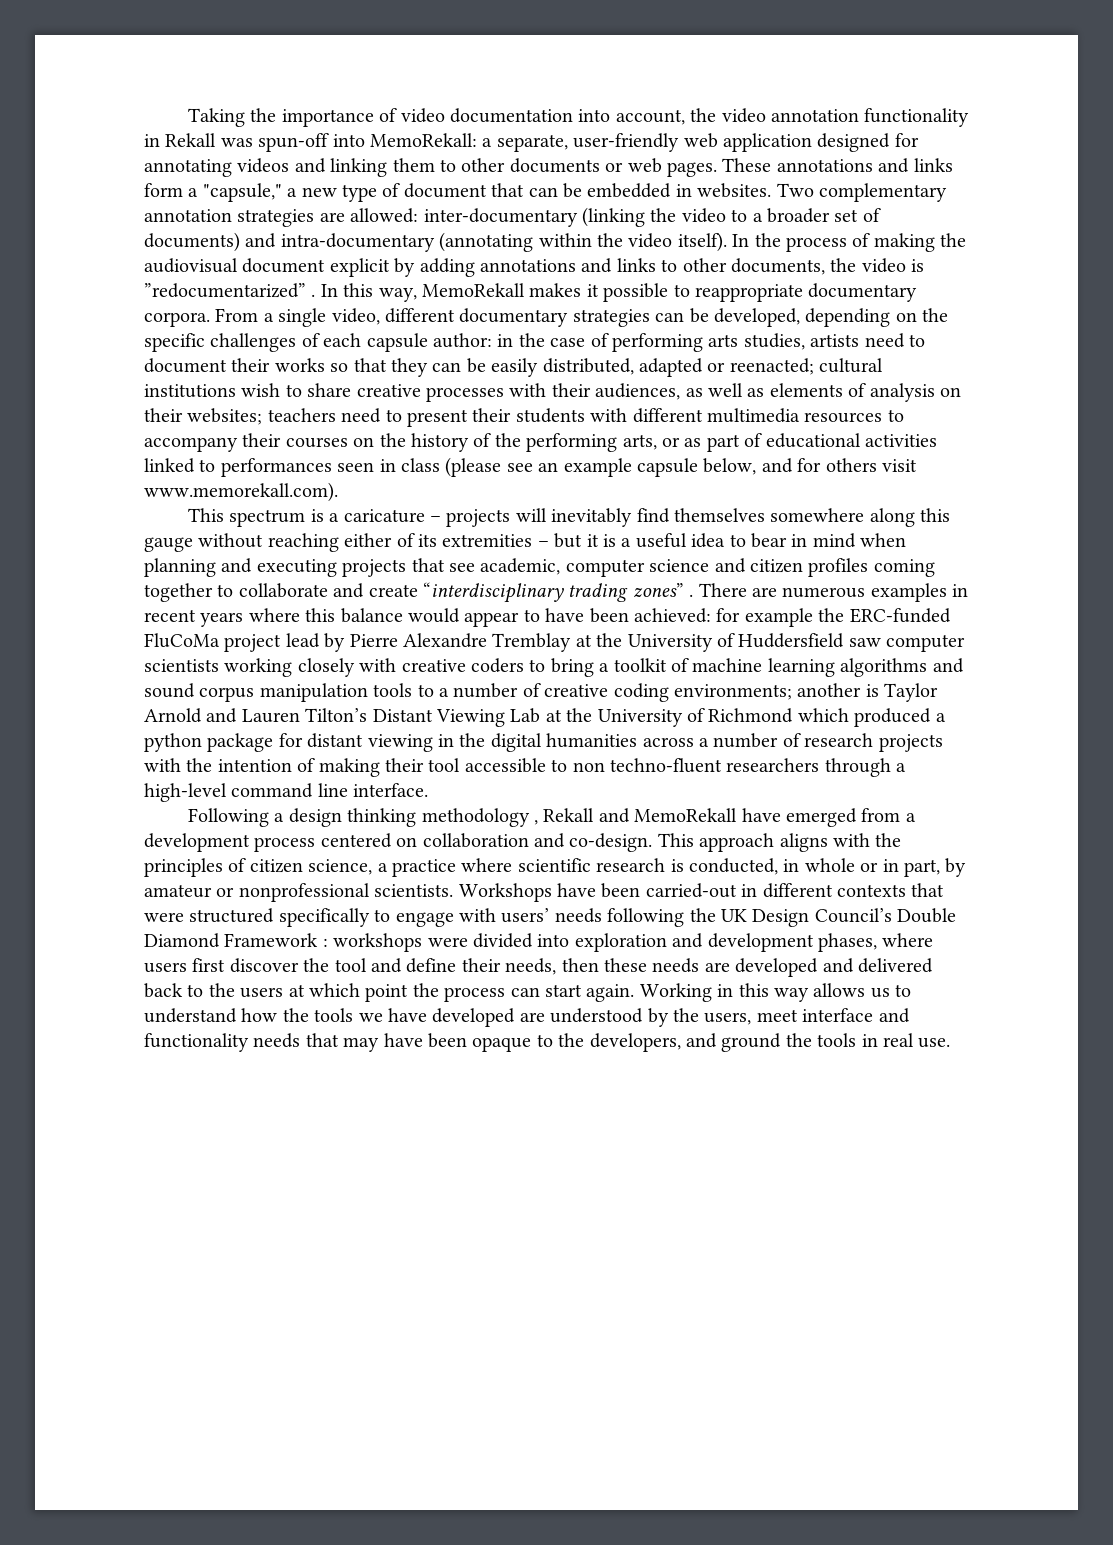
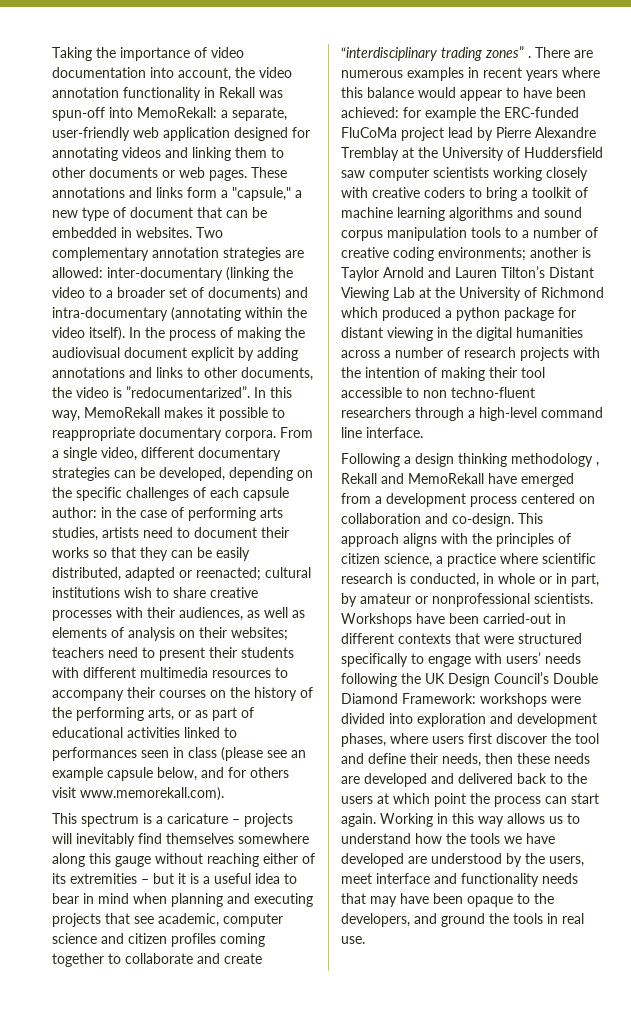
[144,283,316,298] ”redocumentarized” . -> [126,386,250,398] ”redocumentarized”.
[224,933,328,947] Framework : -> [402,693,476,704] Framework:

